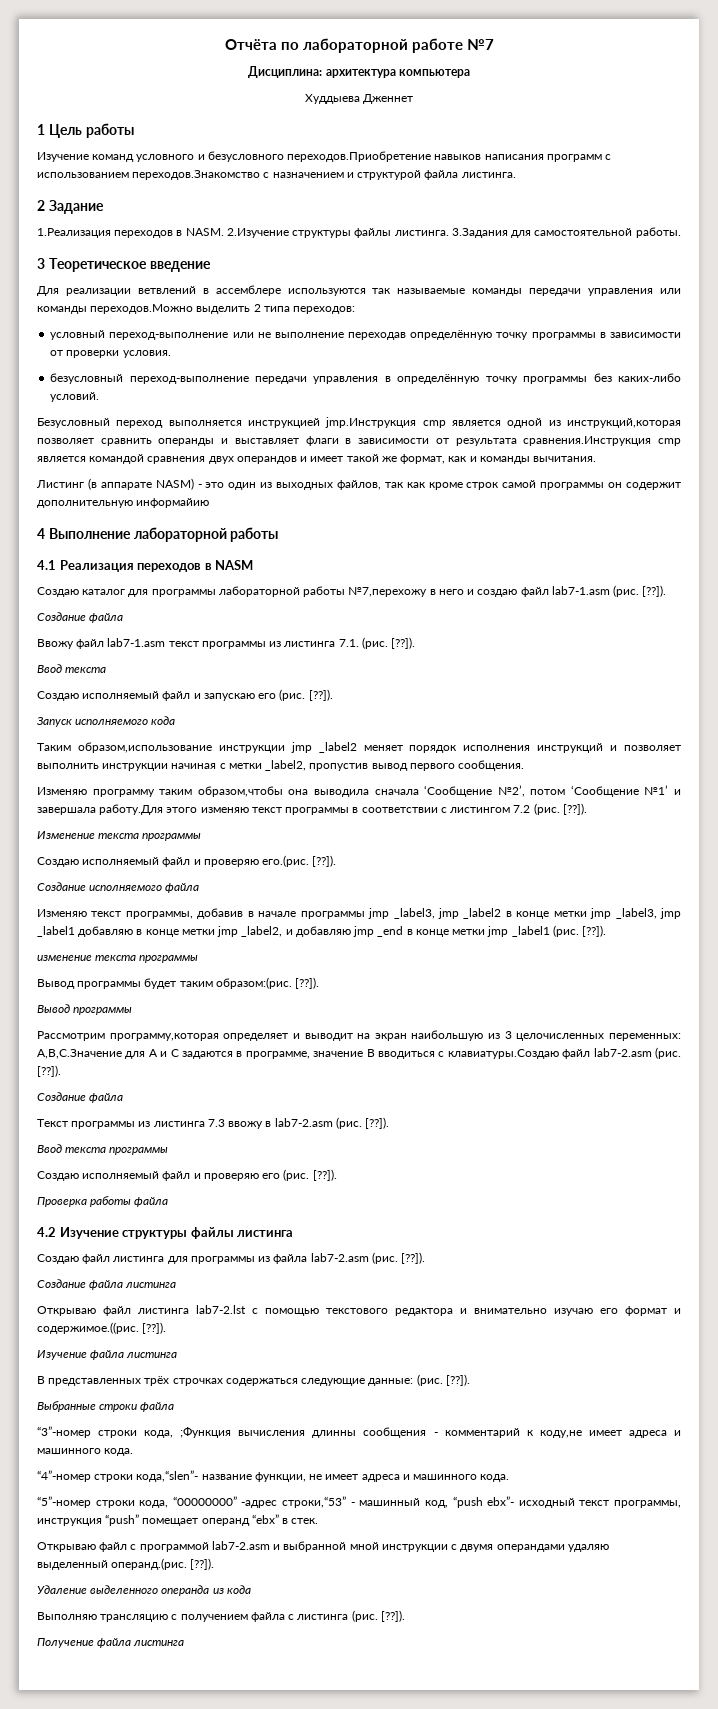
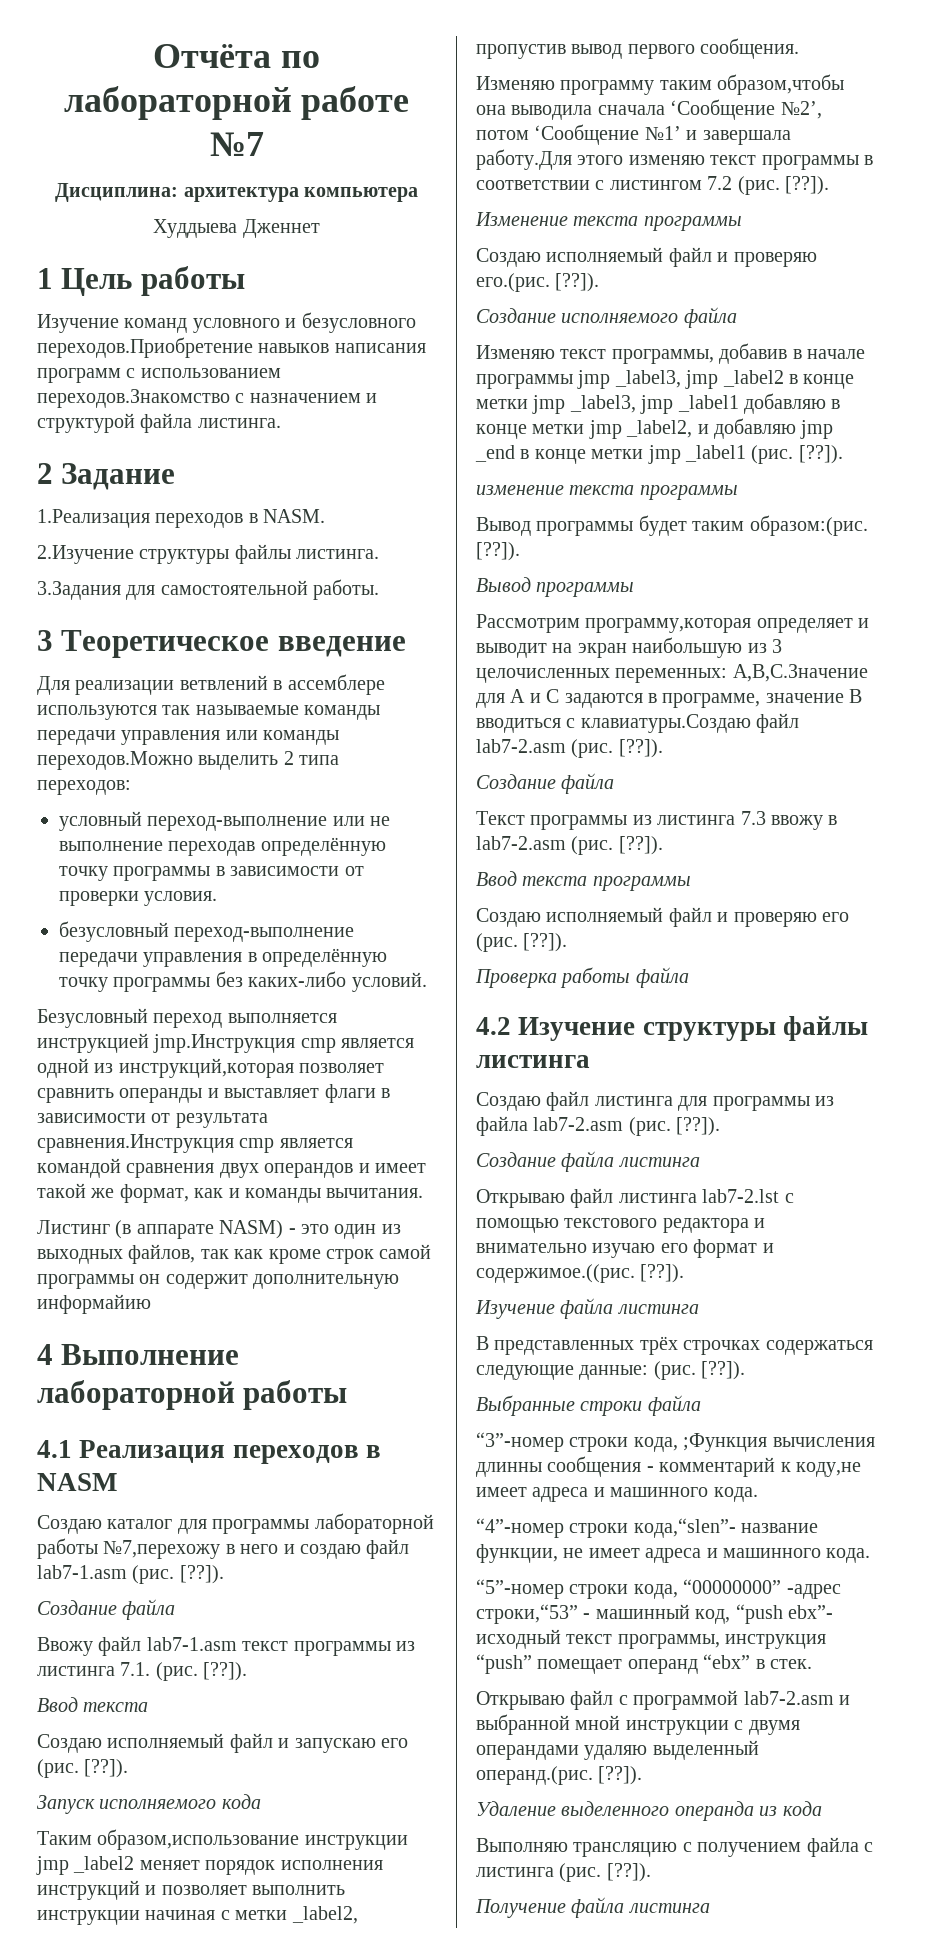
(224, 232) none -> (326, 516) //
(449, 233) none -> (380, 554) //

